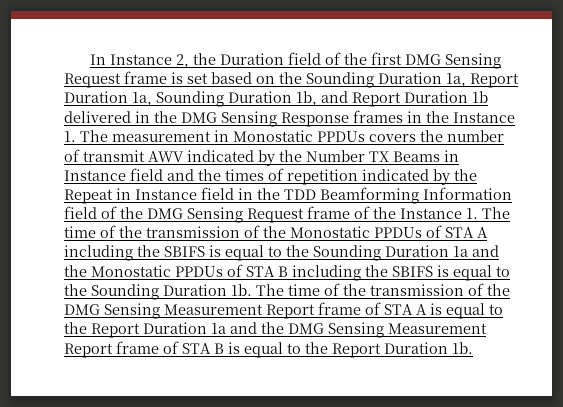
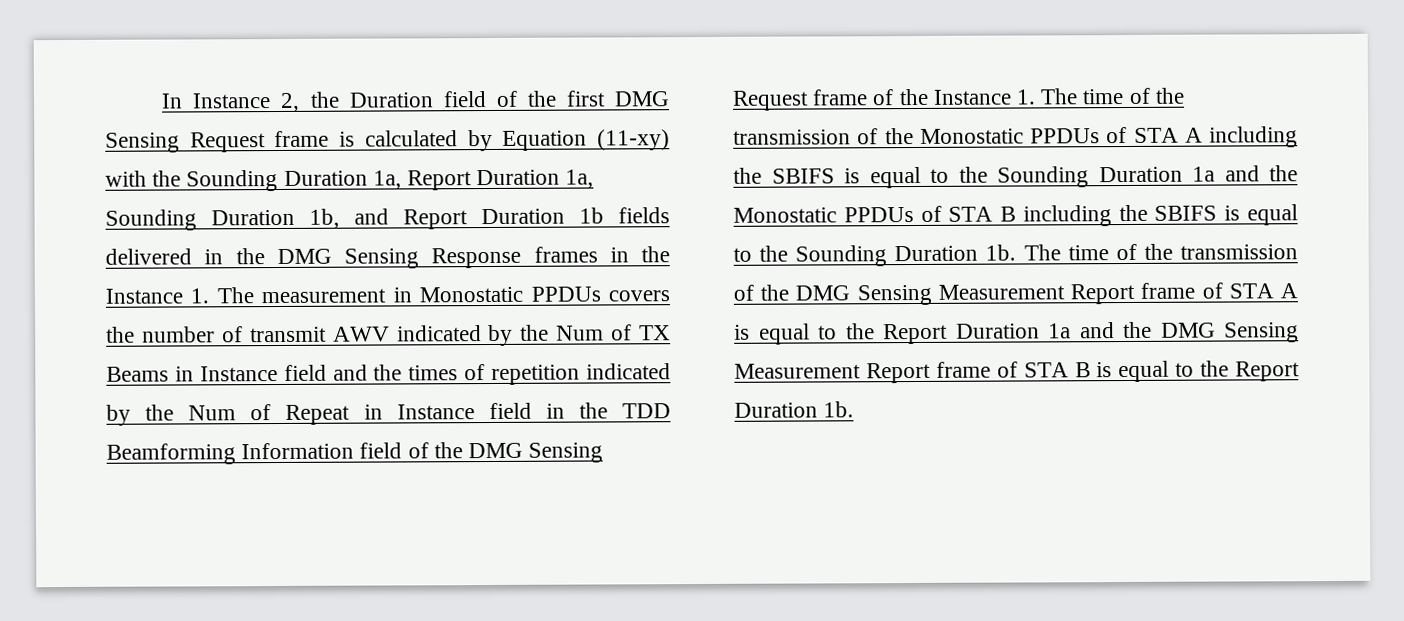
[187,72,275,84] set based on -> [364,129,670,152] [105,170,147,187] calculated by Equation (11-xy) with
(488, 97) none -> [618,207,670,224] fields
[306,150,365,162] Number -> [556,324,633,341] Num of
(477, 175) none -> [188,404,272,421] Num of

